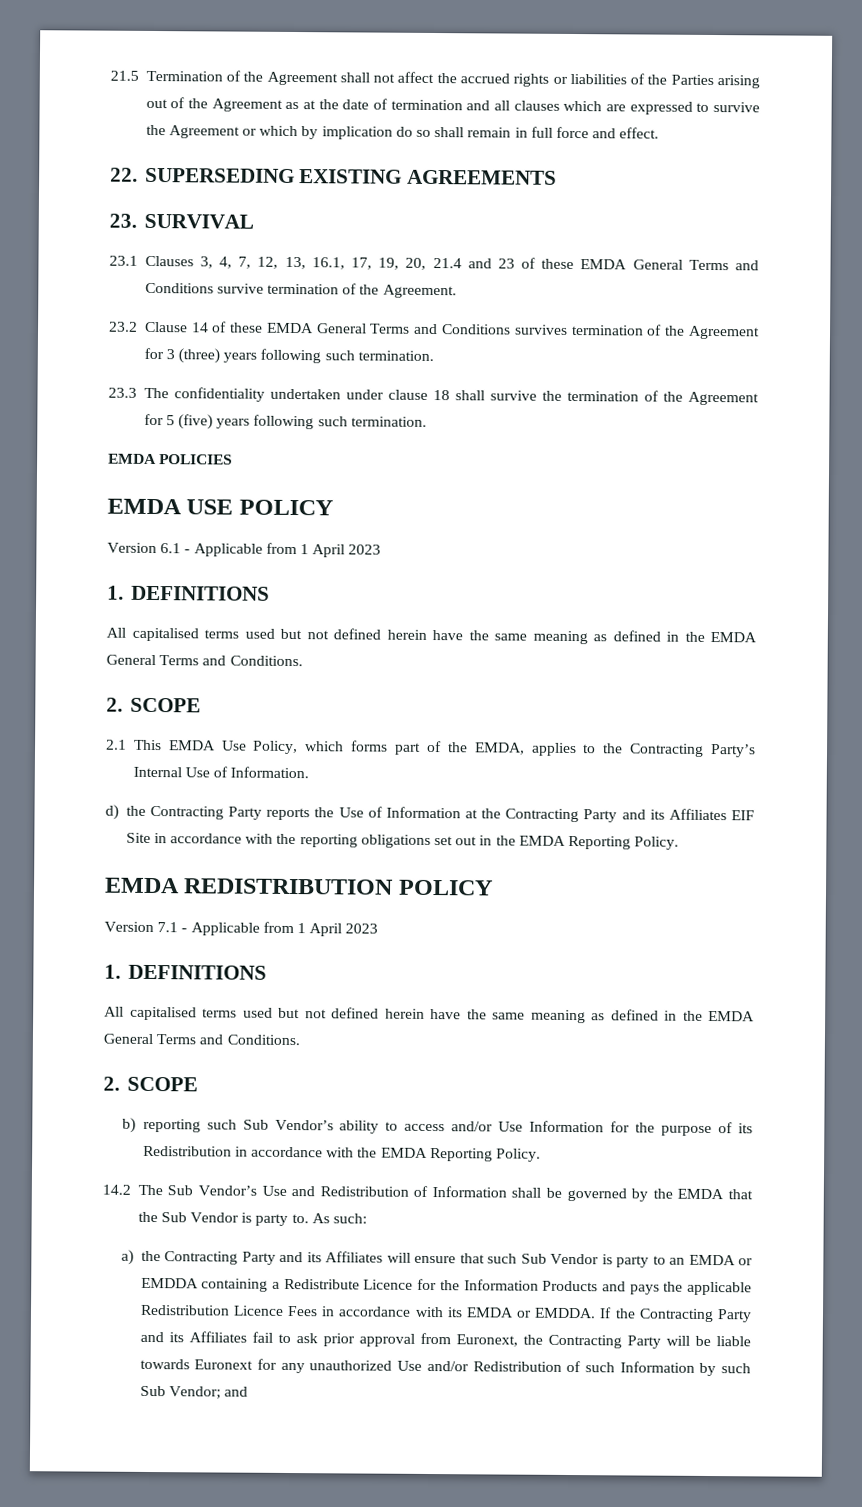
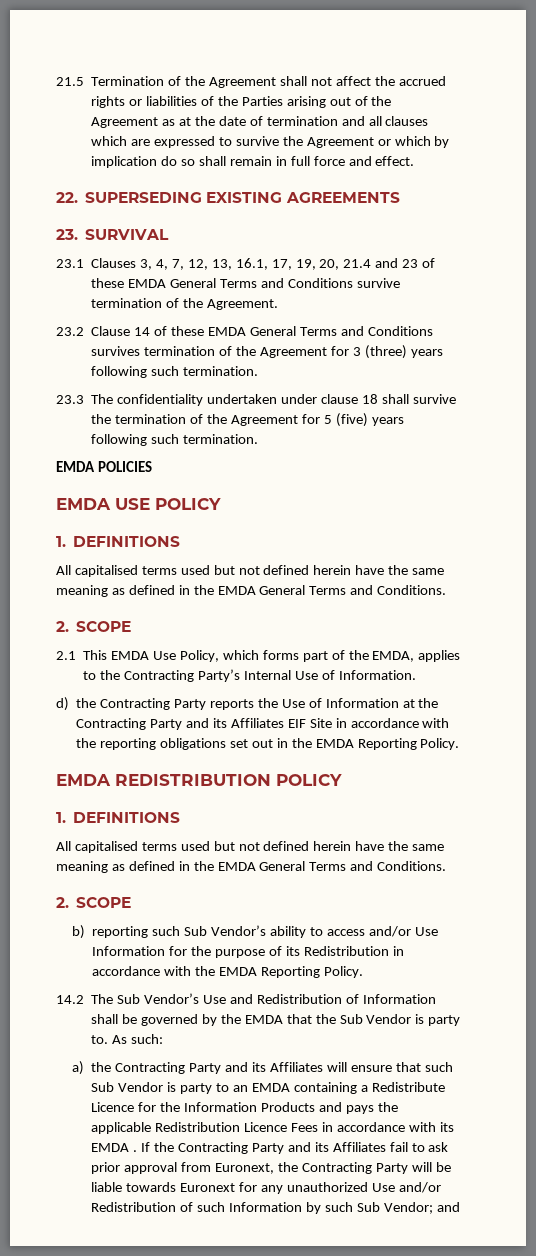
[107,542,382,558] // Version 6.1 - Applicable from 1 April 2023 -> (221, 504) none
[104,921,379,937] // Version 7.1 - Applicable from 1 April 2023 -> (342, 780) none
[738,1258,753,1266] [140,1277,199,1289] or EMDDA -> (290, 1087) none
[516,1307,597,1319] or EMDDA. -> [133,1150,138,1152] .

